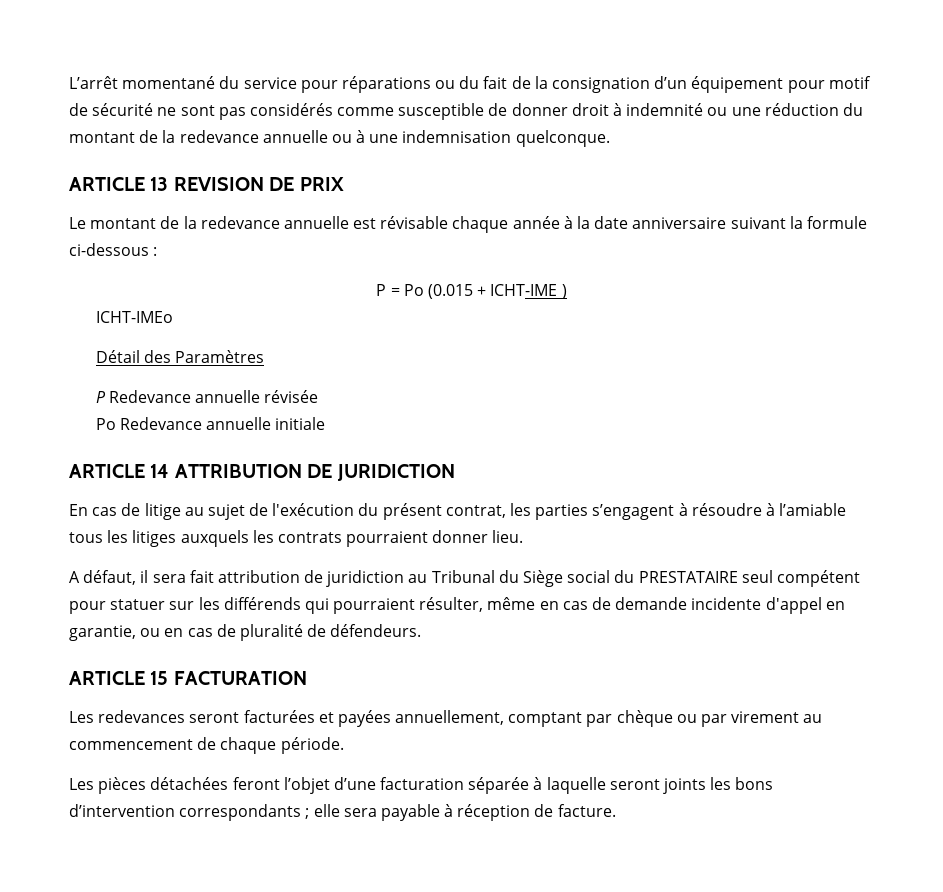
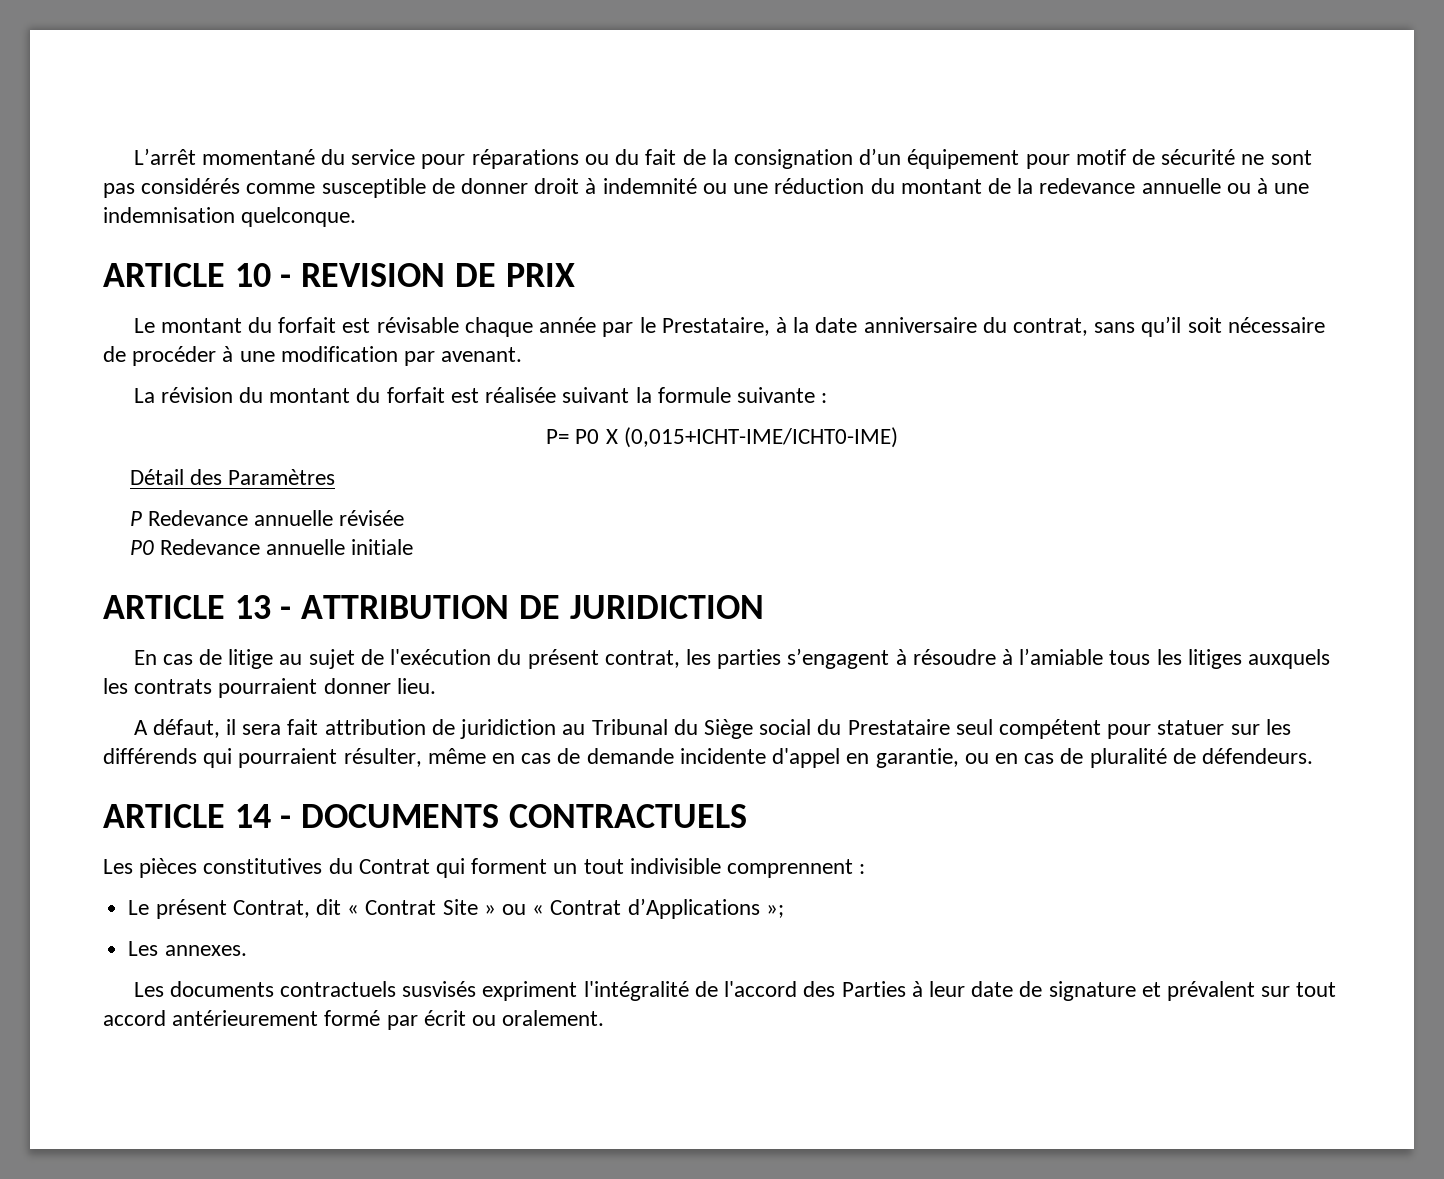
[150,177,169,191] 13 -> [234,263,292,287] 10 -
[160,216,349,229] de la redevance annuelle -> [248,317,337,333] du forfait
(560, 222) none -> [602,317,770,337] par le Prestataire,
(727, 223) none -> [982,316,1325,337] [103,346,523,366] [133,387,557,403] du contrat, sans qu’il soit nécessaire de procéder à une modification par avenant. // La révision du montant du forfait est réalisée
[69,243,158,256] [376,284,567,299] [95,311,173,323] ci-dessous : // P = Po (0.015 + ICHT-IME ) // ICHT-IMEo -> [736,387,828,403] [546,427,898,448] suivante : // P= P0 X (0,015+ICHT-IME/ICHT0-IME)
[95,418,116,430] Po -> [129,540,154,555] P0
[150,464,170,478] 14 -> [234,595,292,619] 13 -
[638,571,738,583] PRESTATAIRE -> [847,719,950,735] Prestataire
[150,671,307,685] [69,710,823,727] [69,737,344,754] [69,777,774,794] [69,804,616,821] 15 FACTURATION // Les redevances seront facturées et payées annuellement, comptant par chèque ou par virement au commencement de chaque période. // Les pièces détachées feront l’objet d’une facturation séparée à laquelle seront joints les bons d’intervention correspondants ; elle sera payable à réception de facture. -> [234,804,747,828] [103,858,866,878] [128,898,784,919] [128,941,247,956] [133,981,1337,1001] [103,1010,605,1030] 14 - DOCUMENTS CONTRACTUELS // Les pièces constitutives du Contrat qui forment un tout indivisible comprennent : // Le présent Contrat, dit « Contrat Site » ou « Contrat d’Applications »; // Les annexes. // Les documents contractuels susvisés expriment l'intégralité de l'accord des Parties à leur date de signature et prévalent sur tout accord antérieurement formé par écrit ou oralement.

